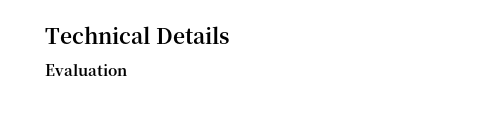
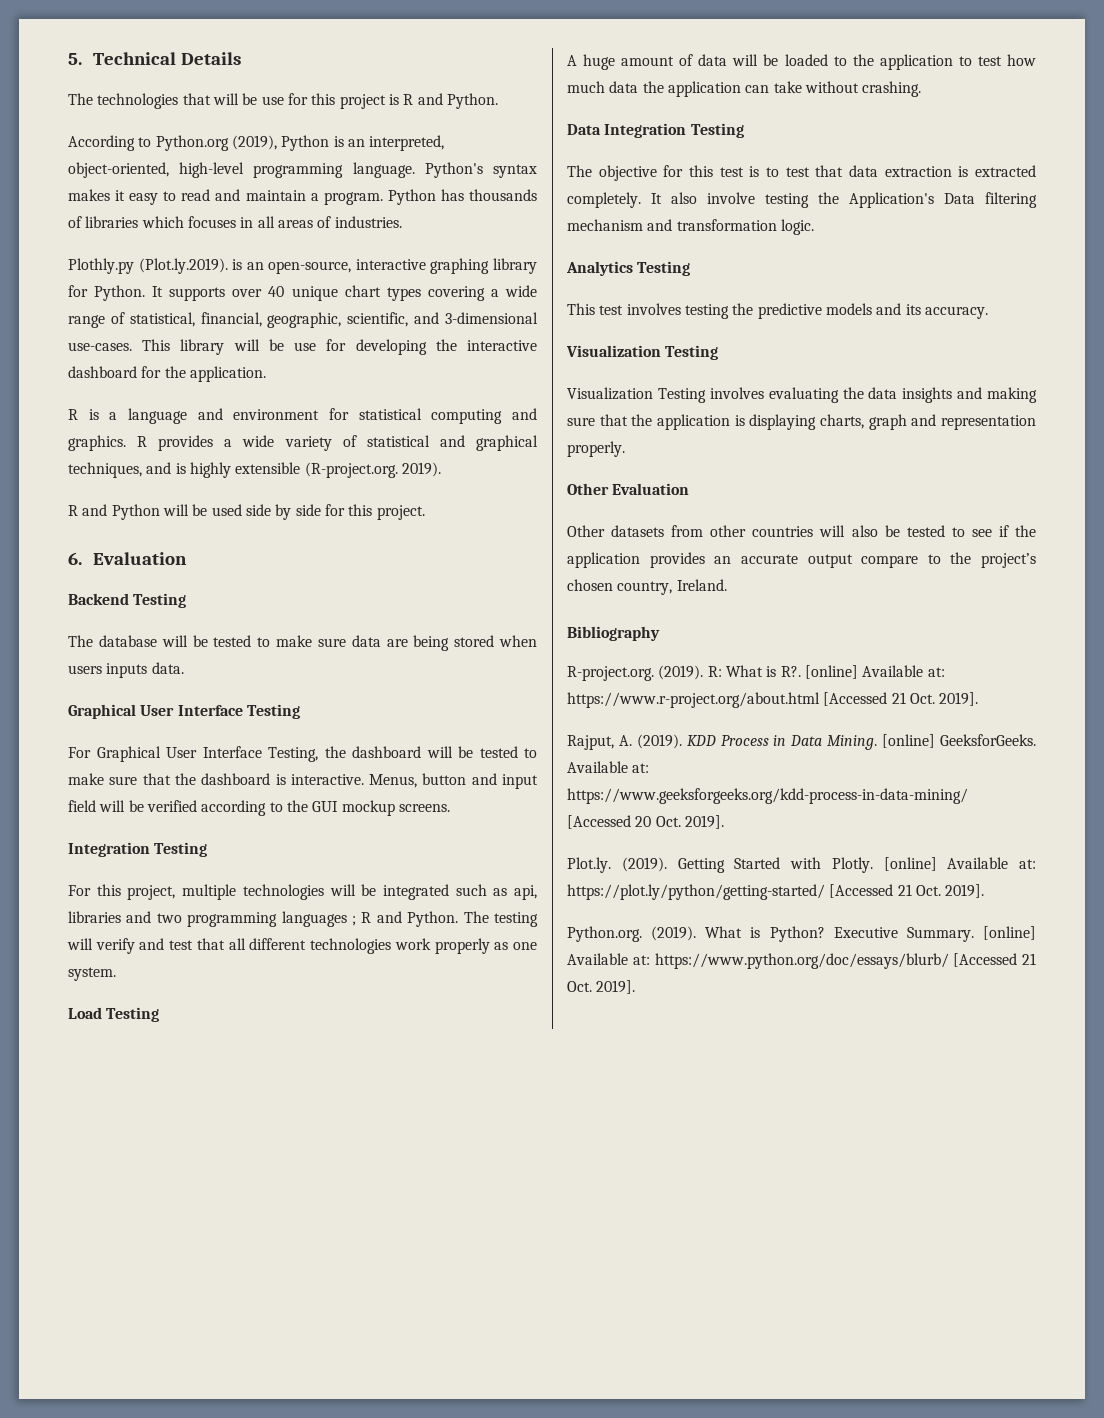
(45, 35) none -> [68,53,82,65] 5.
[45,63,127,76] Evaluation -> [68,93,498,109] [68,135,445,151] [68,162,537,178] [68,189,537,205] [68,216,402,228] [68,258,537,274] [68,285,538,301] [68,312,539,328] [68,339,537,355] [68,366,266,382] [68,408,537,424] [68,435,538,451] [68,462,441,478] [68,504,425,520] [68,552,188,565] [68,593,187,608] [68,635,537,651] [68,662,184,678] [68,704,300,719] [68,746,537,762] [68,773,539,789] [68,800,450,816] [68,842,208,857] [68,884,537,900] [68,911,538,927] [67,938,538,954] [68,967,116,981] [68,1007,160,1022] [567,54,1037,70] [567,81,922,97] [567,123,744,138] [567,165,1036,181] [567,192,1037,208] [567,219,814,235] [566,261,691,276] [567,303,988,319] [566,345,719,360] [567,387,1037,403] [567,414,1036,430] [567,441,625,457] [567,483,690,495] [567,525,1036,537] [567,552,1036,568] [567,579,727,595] [567,626,660,641] [567,665,945,681] [567,692,979,708] [567,734,1036,750] [567,761,650,773] [567,788,968,804] [567,815,724,829] [567,857,1036,873] [567,884,985,900] [567,926,1036,942] [567,953,1036,969] [567,980,636,994] The technologies that will be use for this project is R and Python. // According to Python.org (2019), Python is an interpreted, object-oriented, high-level programming language. Python's syntax makes it easy to read and maintain a program. Python has thousands of libraries which focuses in all areas of industries. // Plothly.py (Plot.ly.2019). is an open-source, interactive graphing library for Python. It supports over 40 unique chart types covering a wide range of statistical, financial, geographic, scientific, and 3-dimensional use-cases. This library will be use for developing the interactive dashboard for the application. // R is a language and environment for statistical computing and graphics. R provides a wide variety of statistical and graphical techniques, and is highly extensible (R-project.org. 2019). // R and Python will be used side by side for this project. // 6. Evaluation // Backend Testing // The database will be tested to make sure data are being stored when users inputs data. // Graphical User Interface Testing // For Graphical User Interface Testing, the dashboard will be tested to make sure that the dashboard is interactive. Menus, button and input field will be verified according to the GUI mockup screens. // Integration Testing // For this project, multiple technologies will be integrated such as api, libraries and two programming languages ; R and Python. The testing will verify and test that all different technologies work properly as one system. // Load Testing // A huge amount of data will be loaded to the application to test how much data the application can take without crashing. // Data Integration Testing // The objective for this test is to test that data extraction is extracted completely. It also involve testing the Application's Data filtering mechanism and transformation logic. // Analytics Testing // This test involves testing the predictive models and its accuracy. // Visualization Testing // Visualization Testing involves evaluating the data insights and making sure that the application is displaying charts, graph and representation properly. // Other Evaluation // Other datasets from other countries will also be tested to see if the application provides an accurate output compare to the project’s chosen country, Ireland. // Bibliography // R-project.org. (2019). R: What is R?. [online] Available at: https://www.r-project.org/about.html [Accessed 21 Oct. 2019]. // Rajput, A. (2019). KDD Process in Data Mining. [online] GeeksforGeeks. Available at: https://www.geeksforgeeks.org/kdd-process-in-data-mining/ [Accessed 20 Oct. 2019]. // Plot.ly. (2019). Getting Started with Plotly. [online] Available at: https://plot.ly/python/getting-started/ [Accessed 21 Oct. 2019]. // Python.org. (2019). What is Python? Executive Summary. [online] Available at: https://www.python.org/doc/essays/blurb/ [Accessed 21 Oct. 2019].

